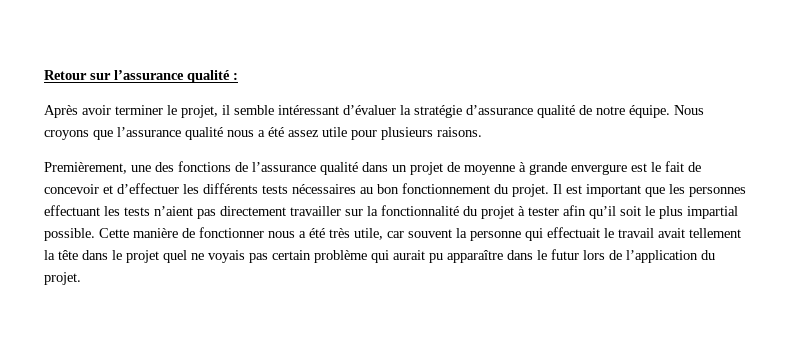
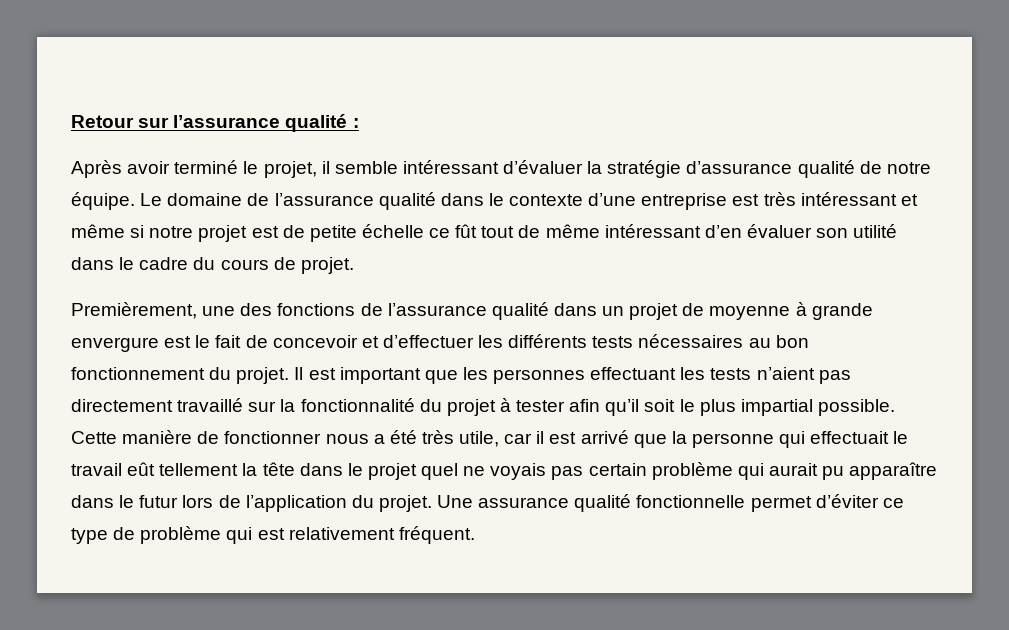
[115,105,163,115] terminer -> [174,160,239,174] terminé
[674,105,704,115] [44,127,482,140] Nous croyons que l’assurance qualité nous a été assez utile pour plusieurs raisons. -> [140,192,918,210] [71,224,898,242] [71,257,354,274] Le domaine de l’assurance qualité dans le contexte d’une entreprise est très intéressant et même si notre projet est de petite échelle ce fût tout de même intéressant d’en évaluer son utilité dans le cadre du cours de projet.
[290,206,341,216] travailler -> [177,398,244,412] travaillé
[408,229,452,238] souvent -> [536,430,667,448] il est arrivé que
[658,228,685,238] avait -> [127,462,156,476] eût
(81, 278) none -> [437,494,904,512] [71,526,475,544] Une assurance qualité fonctionnelle permet d’éviter ce type de problème qui est relativement fréquent.

